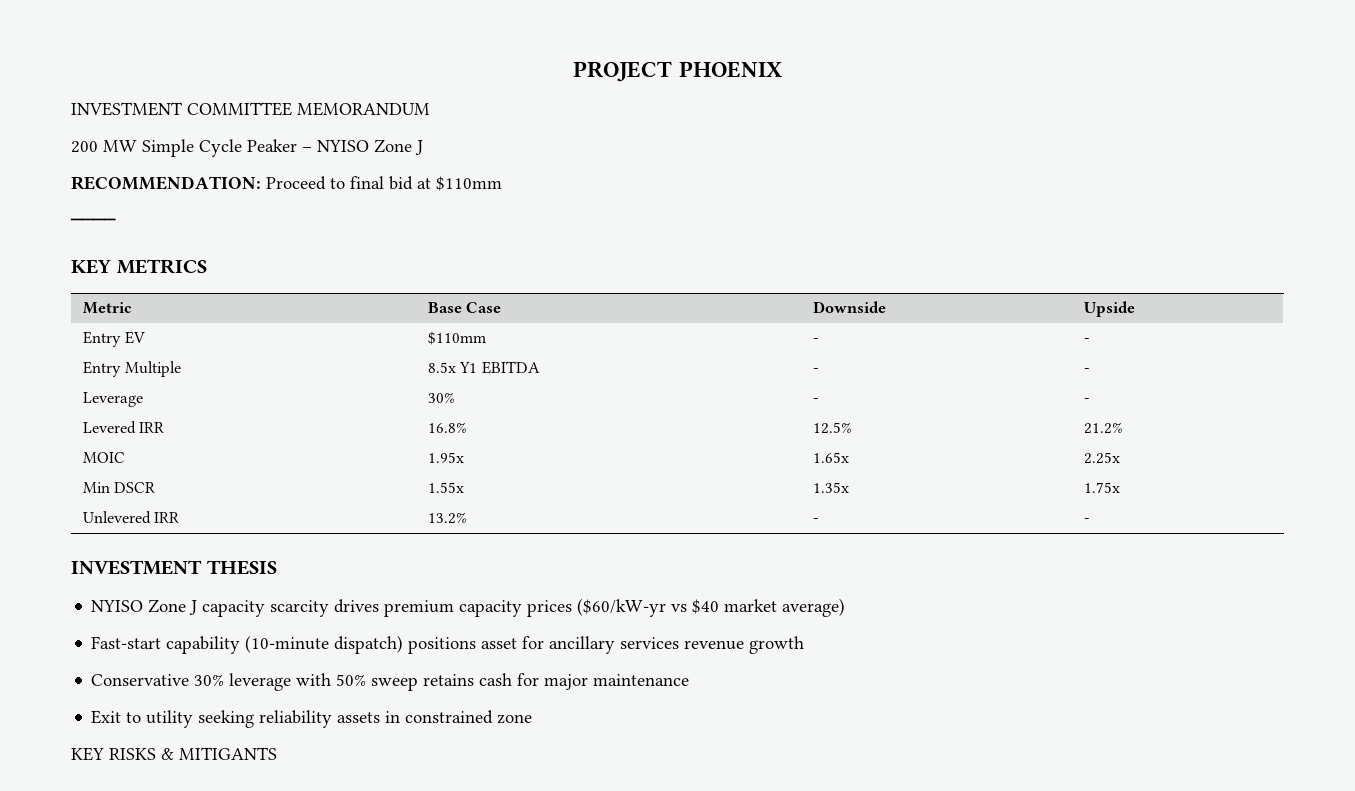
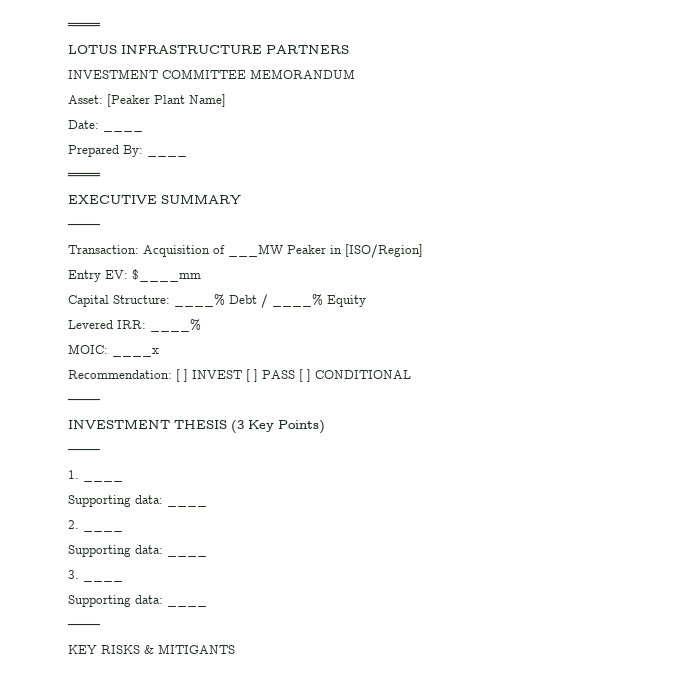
[573,61,783,82] PROJECT PHOENIX -> [67,22,100,29] [68,45,349,54] ════ // LOTUS INFRASTRUCTURE PARTNERS
[71,139,423,157] [71,176,502,191] [70,218,116,226] [71,259,207,274] [82,302,132,314] [427,302,502,313] [812,301,886,313] [1083,301,1135,317] [82,331,146,347] [427,331,486,345] [812,338,819,343] [1083,338,1090,343] [82,361,182,377] [427,361,540,374] [812,368,819,373] [1083,368,1090,373] [82,392,143,407] [427,392,455,403] [812,398,819,403] [1083,398,1090,403] [82,421,165,434] [427,422,467,433] [812,422,852,434] [1083,422,1123,434] [82,452,125,463] [427,452,464,463] [812,452,849,463] [1083,452,1120,464] [82,482,156,493] [427,482,464,493] [812,482,849,493] [1083,482,1120,493] [82,511,180,524] [427,512,467,524] [812,518,819,523] [1083,518,1090,523] [71,560,277,575] [91,598,846,617] [91,635,805,654] [91,673,690,691] [91,710,533,728] 200 MW Simple Cycle Peaker – NYISO Zone J // RECOMMENDATION: Proceed to final bid at $110mm // ──── // KEY METRICS // Metric | Base Case | Downside | Upside // Entry EV | $110mm | - | - // Entry Multiple | 8.5x Y1 EBITDA | - | - // Leverage | 30% | - | - // Levered IRR | 16.8% | 12.5% | 21.2% // MOIC | 1.95x | 1.65x | 2.25x // Min DSCR | 1.55x | 1.35x | 1.75x // Unlevered IRR | 13.2% | - | - // INVESTMENT THESIS // NYISO Zone J capacity scarcity drives premium capacity prices ($60/kW-yr vs $40 market average) // Fast-start capability (10-minute dispatch) positions asset for ancillary services revenue growth // Conservative 30% leverage with 50% sweep retains cash for major maintenance // Exit to utility seeking reliability assets in constrained zone -> [68,94,226,107] [68,120,99,129] [103,129,143,132] [68,145,187,157] [67,172,100,179] [68,194,241,204] [67,223,100,229] [68,244,423,258] [68,269,201,282] [68,294,366,308] [68,319,201,332] [68,344,159,357] [68,369,411,382] [67,398,100,404] [68,419,325,434] [67,448,100,454] [68,470,79,479] [83,479,123,482] [68,495,163,507] [167,504,207,507] [68,520,79,529] [83,529,123,532] [68,545,163,557] [167,554,207,557] [68,570,79,579] [83,579,123,582] [68,595,163,607] [167,604,207,607] [67,623,100,629] Asset: [Peaker Plant Name] // Date: ____ // Prepared By: ____ // ════ // EXECUTIVE SUMMARY // ──── // Transaction: Acquisition of ___MW Peaker in [ISO/Region] // Entry EV: $____mm // Capital Structure: ____% Debt / ____% Equity // Levered IRR: ____% // MOIC: ____x // Recommendation: [ ] INVEST [ ] PASS [ ] CONDITIONAL // ──── // INVESTMENT THESIS (3 Key Points) // ──── // 1. ____ // Supporting data: ____ // 2. ____ // Supporting data: ____ // 3. ____ // Supporting data: ____ // ────

